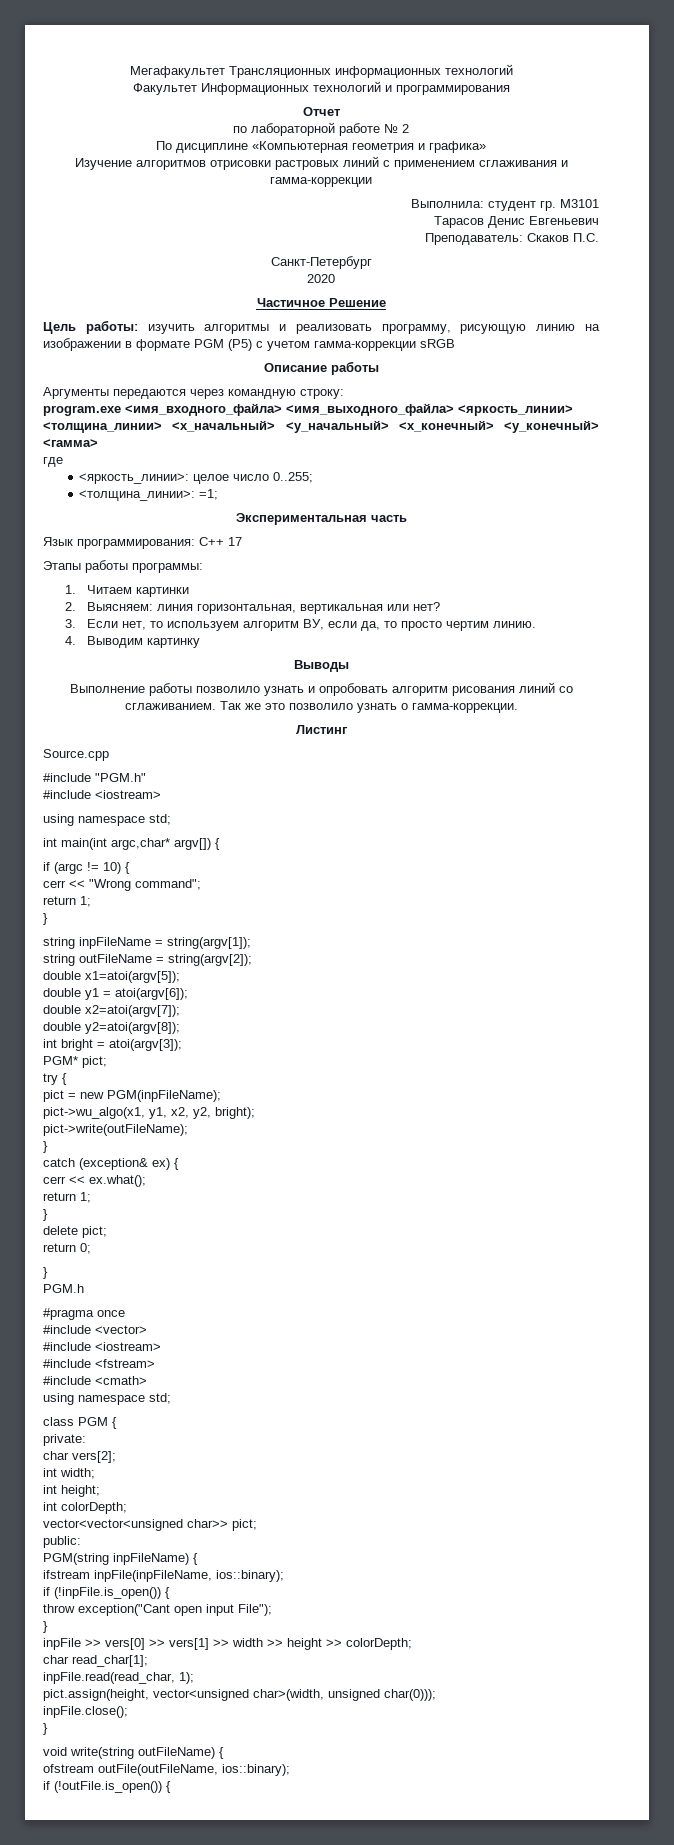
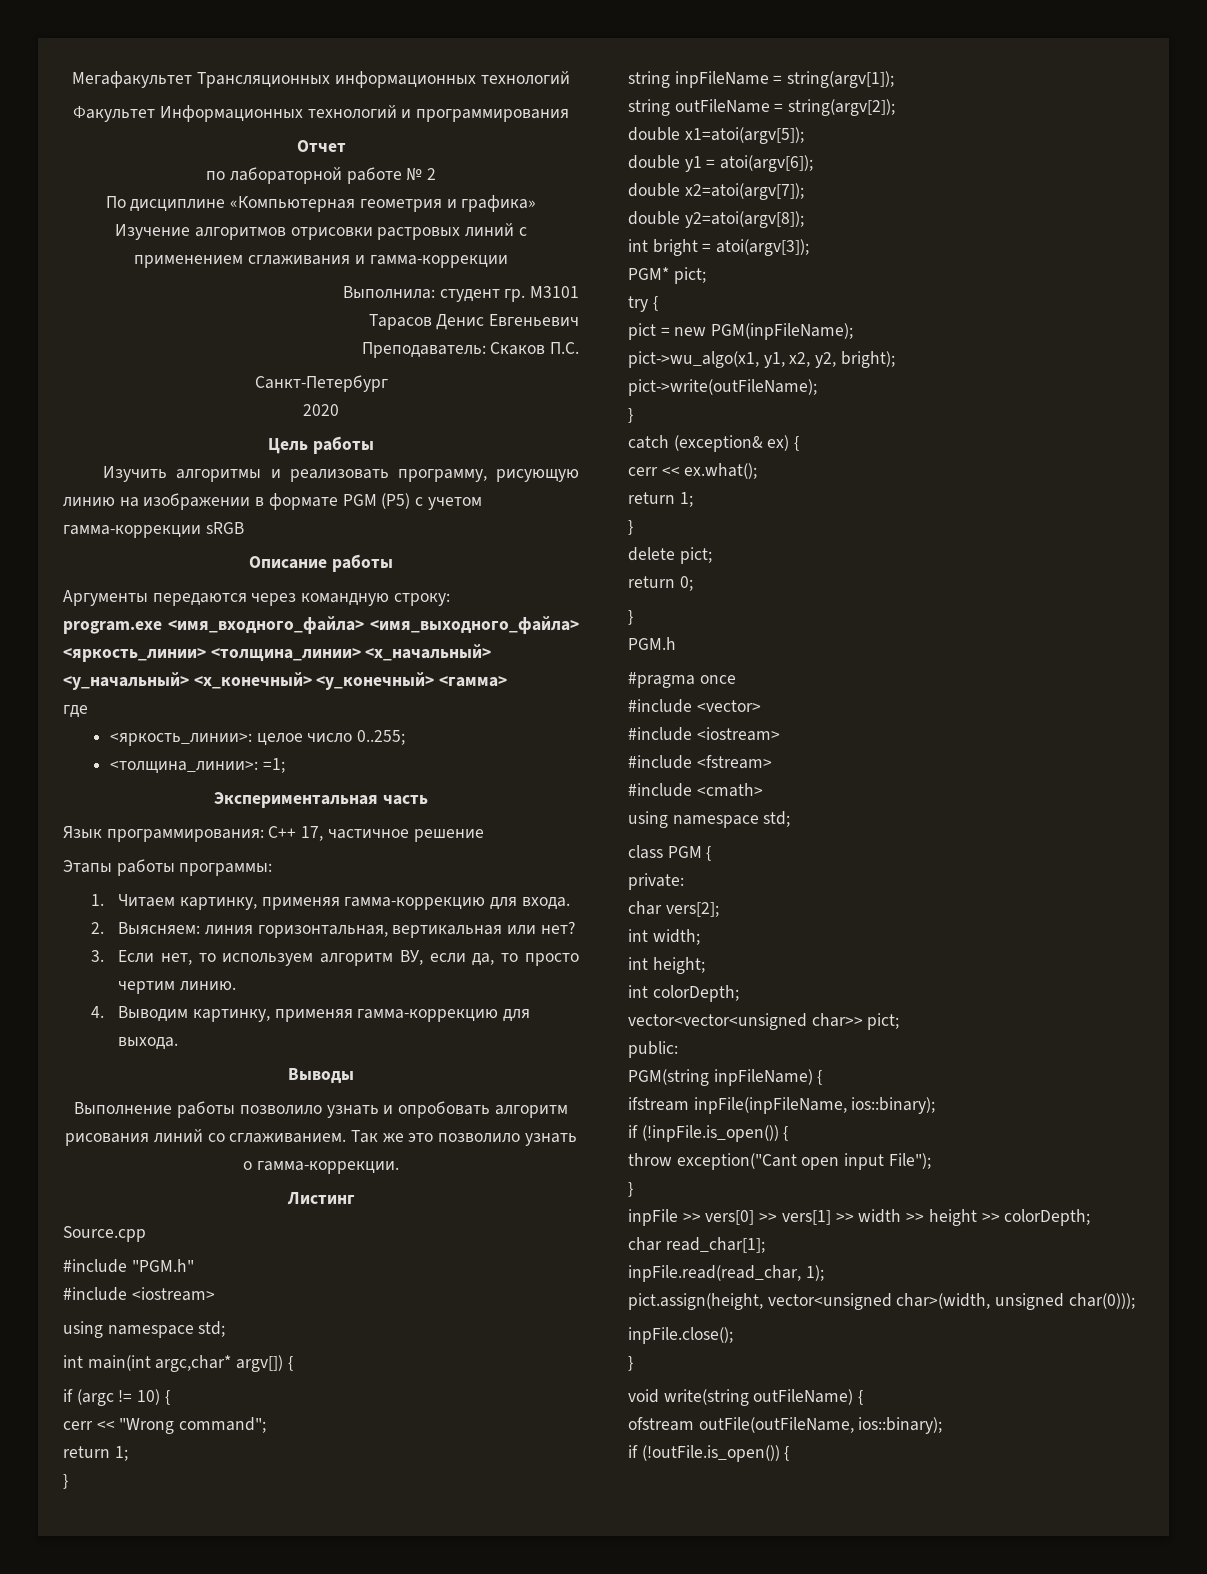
[256,298,386,307] [43,320,195,334] Частичное Решение // Цель работы: изучить -> [268,436,374,454] [103,466,168,482] Цель работы // Изучить
[228,537,242,546] 17 -> [301,826,484,842] 17, частичное решение
[136,587,190,597] картинки -> [179,897,570,910] картинку, применяя гамма-коррекцию для входа.
[147,638,201,648] картинку -> [192,1009,531,1022] [118,1037,179,1050] картинку, применяя гамма-коррекцию для выхода.

